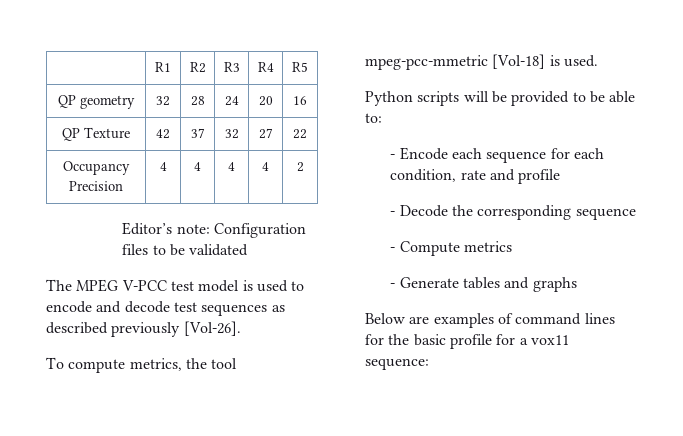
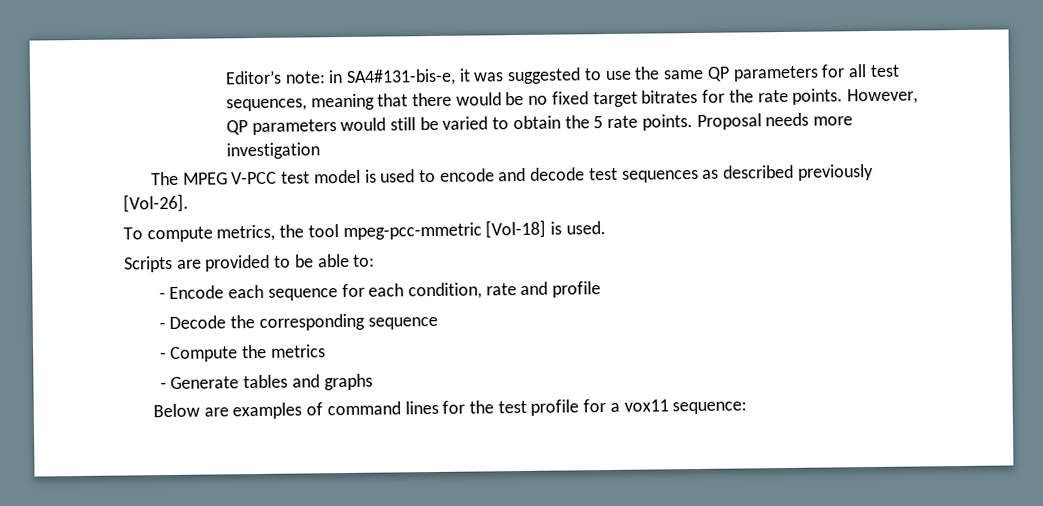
[155,62,171,72] [189,62,206,73] [223,62,240,72] [257,62,274,72] [292,62,308,72] [58,95,135,109] [156,96,170,106] [190,96,205,106] [224,96,239,106] [258,96,273,106] [293,96,307,105] [62,127,130,141] [156,129,170,139] [190,128,205,138] [224,129,239,139] [258,128,273,139] [293,129,307,139] [63,161,130,175] [69,181,123,191] [159,162,167,171] [194,162,201,171] [228,162,235,171] [262,162,269,171] [296,162,304,172] [122,222,306,238] [122,244,249,256] | R1 | R2 | R3 | R4 | R5 // QP geometry | 32 | 28 | 24 | 20 | 16 // QP Texture | 42 | 37 | 32 | 27 | 22 // Occupancy Precision | 4 | 4 | 4 | 4 | 2 // Editor’s note: Configuration files to be validated -> [224,64,900,86] [225,88,918,112] [225,112,853,136] [225,142,320,160] Editor’s note: in SA4#131-bis-e, it was suggested to use the same QP parameters for all test sequences, meaning that there would be no fixed target bitrates for the rate points. However, QP parameters would still be varied to obtain the 5 rate points. Proposal needs more investigation
[365,91,507,106] Python scripts will be -> [124,255,202,273] Scripts are
(460, 248) none -> [242,344,268,359] the
[413,334,446,346] basic -> [497,400,527,414] test

